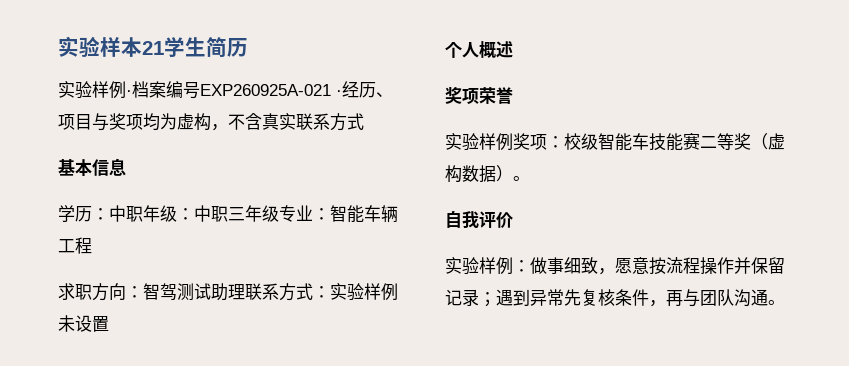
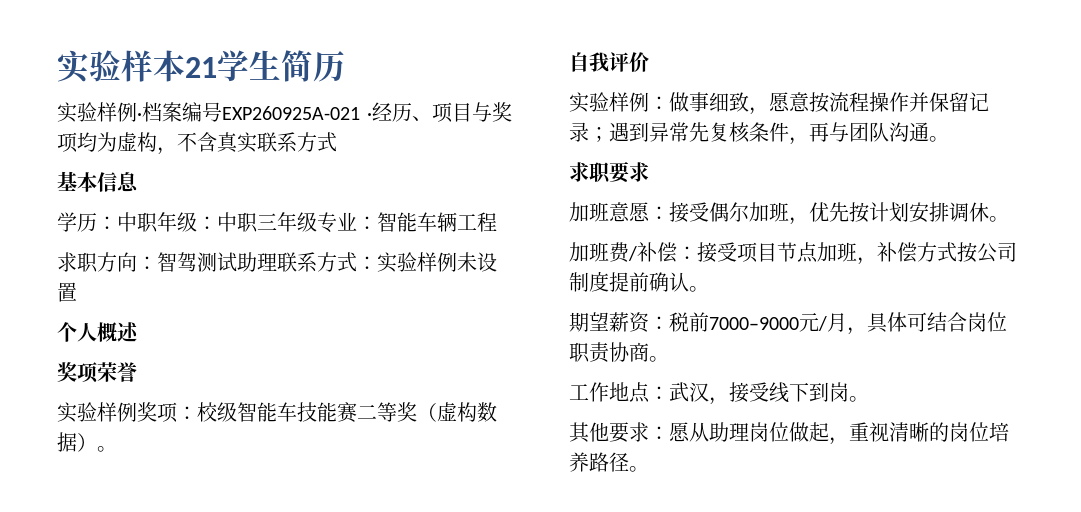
(785, 302) none -> [569,162,649,184] [569,202,1009,225] [569,242,1017,265] [569,271,709,292] [569,312,1007,335] [569,342,669,363] [569,382,869,405] [569,422,1009,445] [569,452,649,472] // 求职要求 // 加班意愿：接受偶尔加班，优先按计划安排调休。 // 加班费/补偿：接受项目节点加班，补偿方式按公司制度提前确认。 // 期望薪资：税前7000–9000元/月，具体可结合岗位职责协商。 // 工作地点：武汉，接受线下到岗。 // 其他要求：愿从助理岗位做起，重视清晰的岗位培养路径。

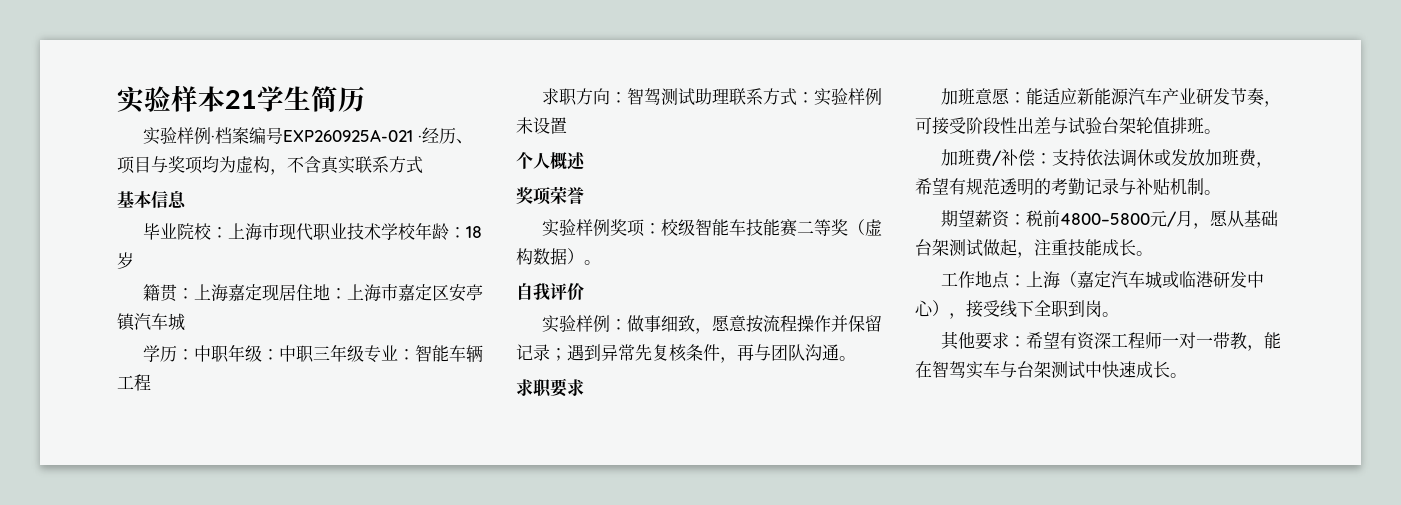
(139, 182) none -> [143,222,483,241] [117,252,134,269] [143,284,484,302] [117,313,185,331] // 毕业院校：上海市现代职业技术学校年龄：18岁 // 籍贯：上海嘉定现居住地：上海市嘉定区安亭镇汽车城
[669,202,989,225] 接受偶尔加班，优先按计划安排调休 -> [1026,88,1282,107] [915,117,1204,135] 能适应新能源汽车产业研发节奏，可接受阶段性出差与试验台架轮值排班
[697,242,1017,265] [569,271,689,292] 接受项目节点加班，补偿方式按公司制度提前确认 -> [1052,149,1274,168] [915,177,1204,196] 支持依法调休或发放加班费，希望有规范透明的考勤记录与补贴机制
[709,317,799,330] 7000–9000 -> [1060,213,1151,225] 4800–5800
[867,312,1007,333] [569,342,669,363] [569,382,709,403] 具体可结合岗位职责协商。 // 工作地点：武汉 -> [1210,210,1279,227] [915,239,1153,258] [941,271,1265,289] [915,300,949,317] 愿从基础台架测试做起，注重技能成长。 // 工作地点：上海（嘉定汽车城或临港研发中心）
(809, 392) none -> [1034,300,1069,318] 全职
[669,422,1009,445] [569,452,629,472] 愿从助理岗位做起，重视清晰的岗位培养路径 -> [1026,331,1282,351] [915,361,1170,379] 希望有资深工程师一对一带教，能在智驾实车与台架测试中快速成长

